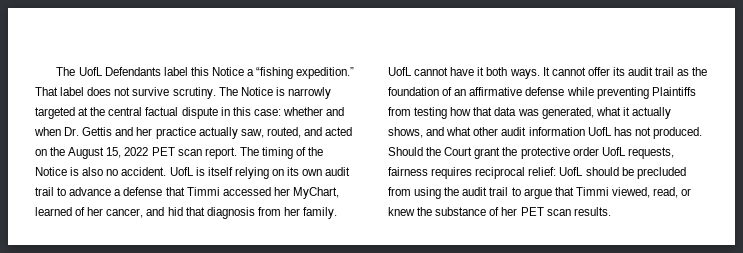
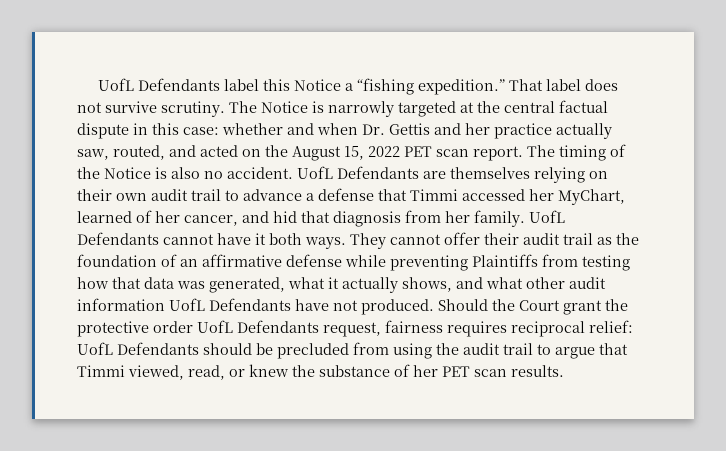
[56,67,76,76] The -> (97, 84) none
[195,167,233,176] is itself -> [337,166,530,179] Defendants are themselves
[287,167,300,176] its -> [77,189,112,201] their
(412, 71) none -> [77,232,159,245] Defendants
[542,67,550,76] It -> [350,233,386,249] They
[612,67,625,76] its -> [484,233,519,245] their
[613,127,632,136] has -> [209,298,329,311] Defendants have
[627,147,674,159] requests, -> [237,320,381,337] Defendants request,
(584, 171) none -> [117,342,199,355] Defendants

